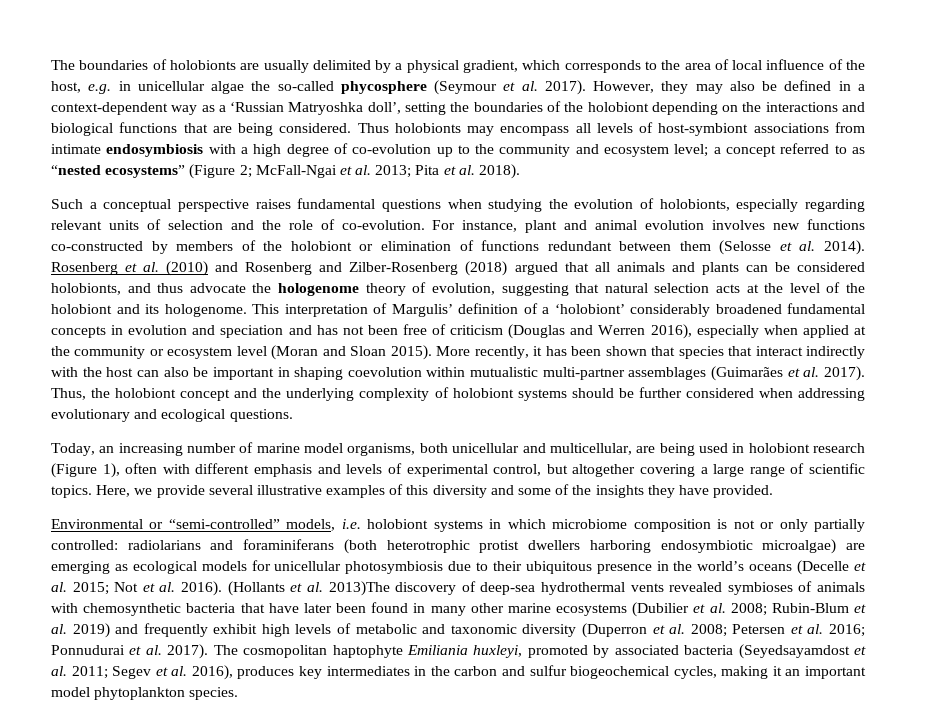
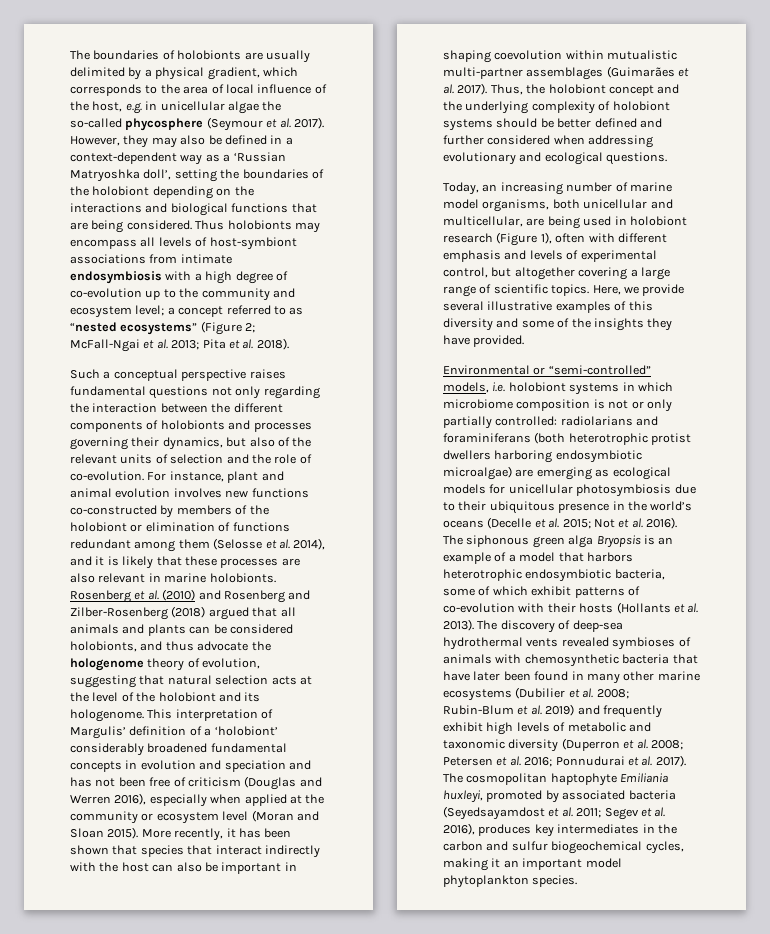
[447,198,865,212] when studying the evolution of holobionts, especially regarding -> [211,386,320,399] [70,403,283,413] [70,420,312,432] [70,437,312,450] not only regarding the interaction between the different components of holobionts and processes governing their dynamics, but also of the
[619,241,672,251] between -> [134,540,176,552] among
[824,240,865,255] 2014). -> [293,538,326,550] [70,556,300,569] [70,573,276,583] 2014), and it is likely that these processes are also relevant in marine holobionts.
(634, 393) none -> [557,118,662,128] better defined and
(223, 588) none -> [443,535,674,548] [443,552,633,564] [443,569,665,582] [443,586,640,598] [443,603,614,613] The siphonous green alga Bryopsis is an example of a model that harbors heterotrophic endosymbiotic bacteria, some of which exhibit patterns of co-evolution with their hosts
[328,581,390,596] 2013)The -> [443,619,498,631] 2013). The

